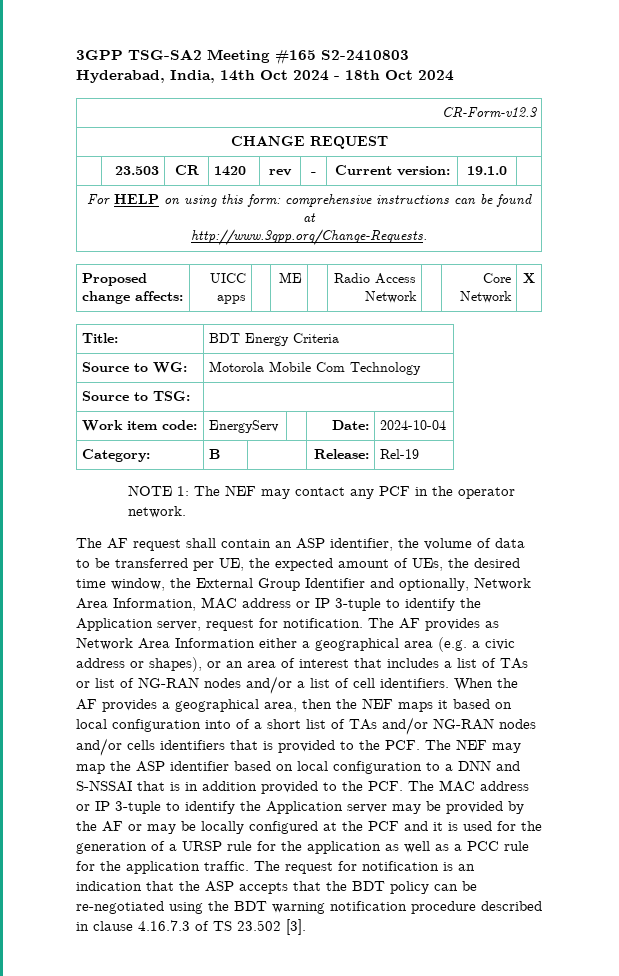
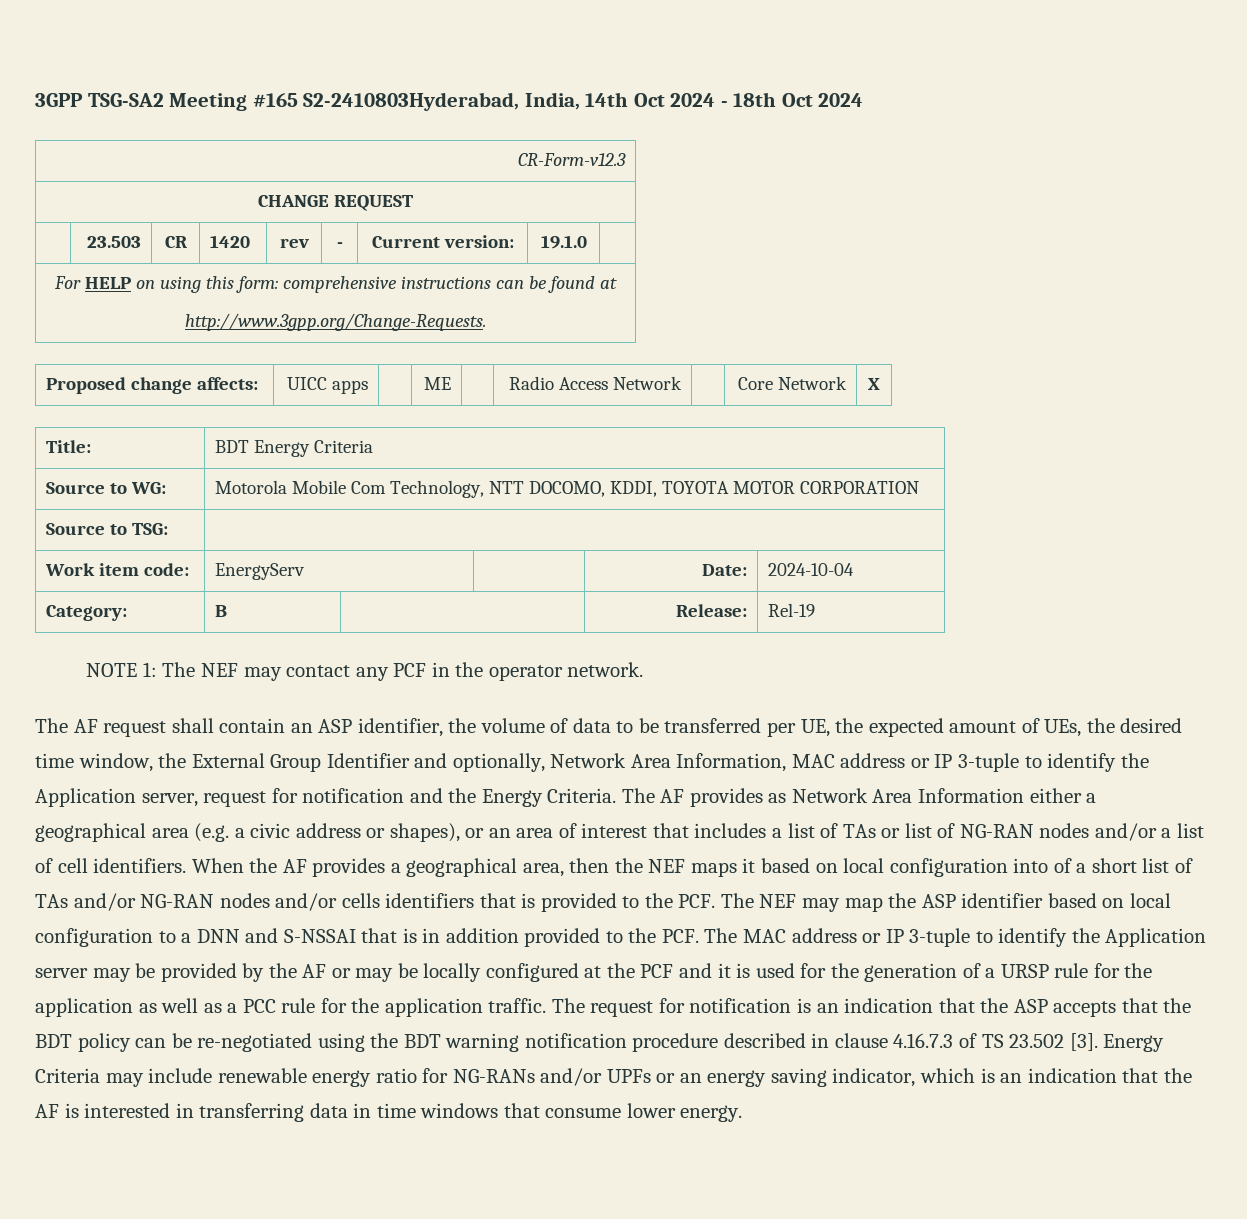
[321,50,409,61] [76,70,165,83] S2-2410803 // Hyderabad, -> [303,92,520,111] S2-2410803Hyderabad,
[350,362,422,375] Technology -> [390,480,920,498] Technology, NTT DOCOMO, KDDI, TOYOTA MOTOR CORPORATION
[283,618,363,628] notification. -> [302,788,617,807] notification and the Energy Criteria.
(306, 927) none -> [1103,1034,1165,1052] [35,1068,1192,1087] [35,1103,743,1122] Energy Criteria may include renewable energy ratio for NG-RANs and/or UPFs or an energy saving indicator, which is an indication that the AF is interested in transferring data in time windows that consume lower energy.

